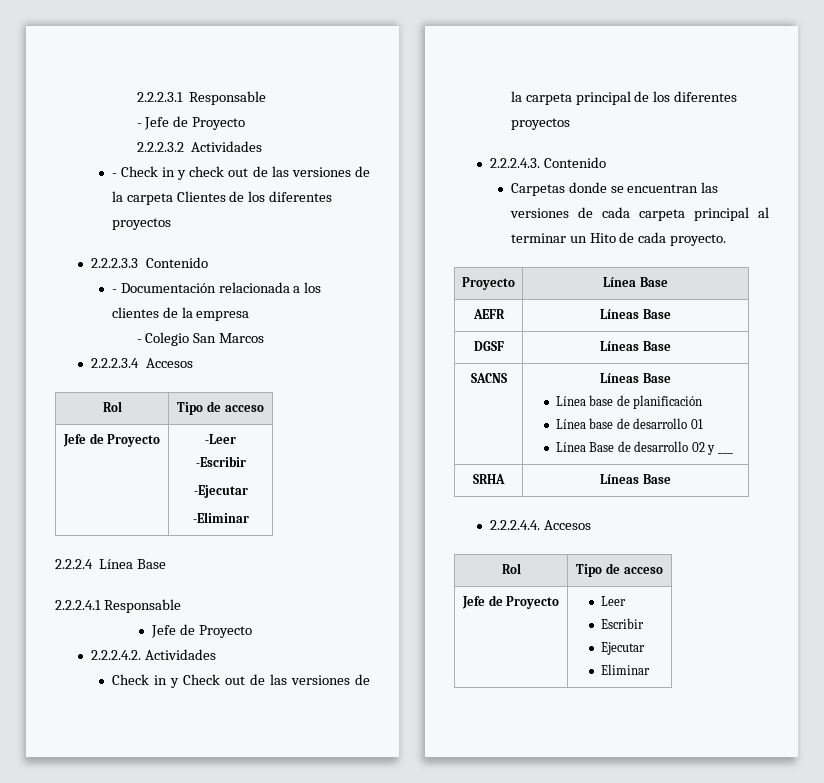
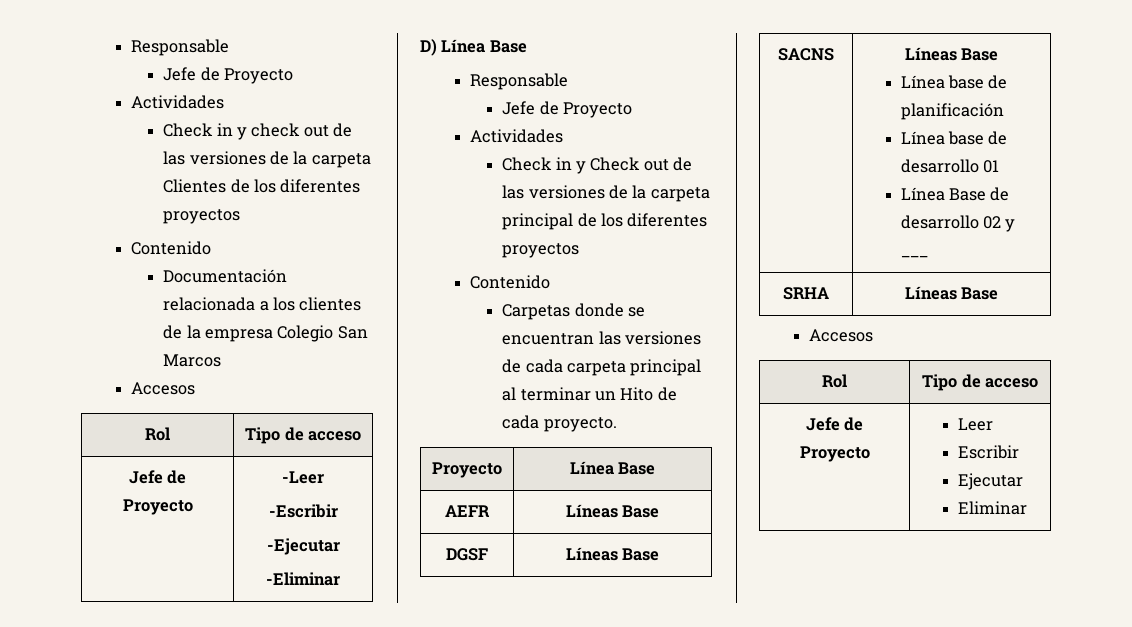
[136,91,266,105] [136,116,246,130] [136,141,262,152] [111,173,117,177] 2.2.2.3.1 Responsable // - Jefe de Proyecto // 2.2.2.3.2 Actividades // - -> [131,39,230,56] [163,67,293,84] [131,95,225,109] Responsable // Jefe de Proyecto // Actividades //
[91,257,208,268] [111,289,117,293] 2.2.2.3.3 Contenido // - -> [131,241,212,255] Contenido //
[136,339,142,343] // - -> (273, 335) none
[91,358,140,368] 2.2.2.3.4 -> (222, 360) none
[55,559,167,569] [55,599,181,613] [151,624,253,638] [91,650,142,660] 2.2.2.4 Línea Base // 2.2.2.4.1 Responsable // Jefe de Proyecto // 2.2.2.4.2. -> [420,39,527,56] [470,73,569,90] [502,101,632,118] D) Línea Base // Responsable // Jefe de Proyecto //
[490,158,541,168] 2.2.2.4.3. -> (580, 250) none
[490,520,541,530] 2.2.2.4.4. -> (999, 293) none

